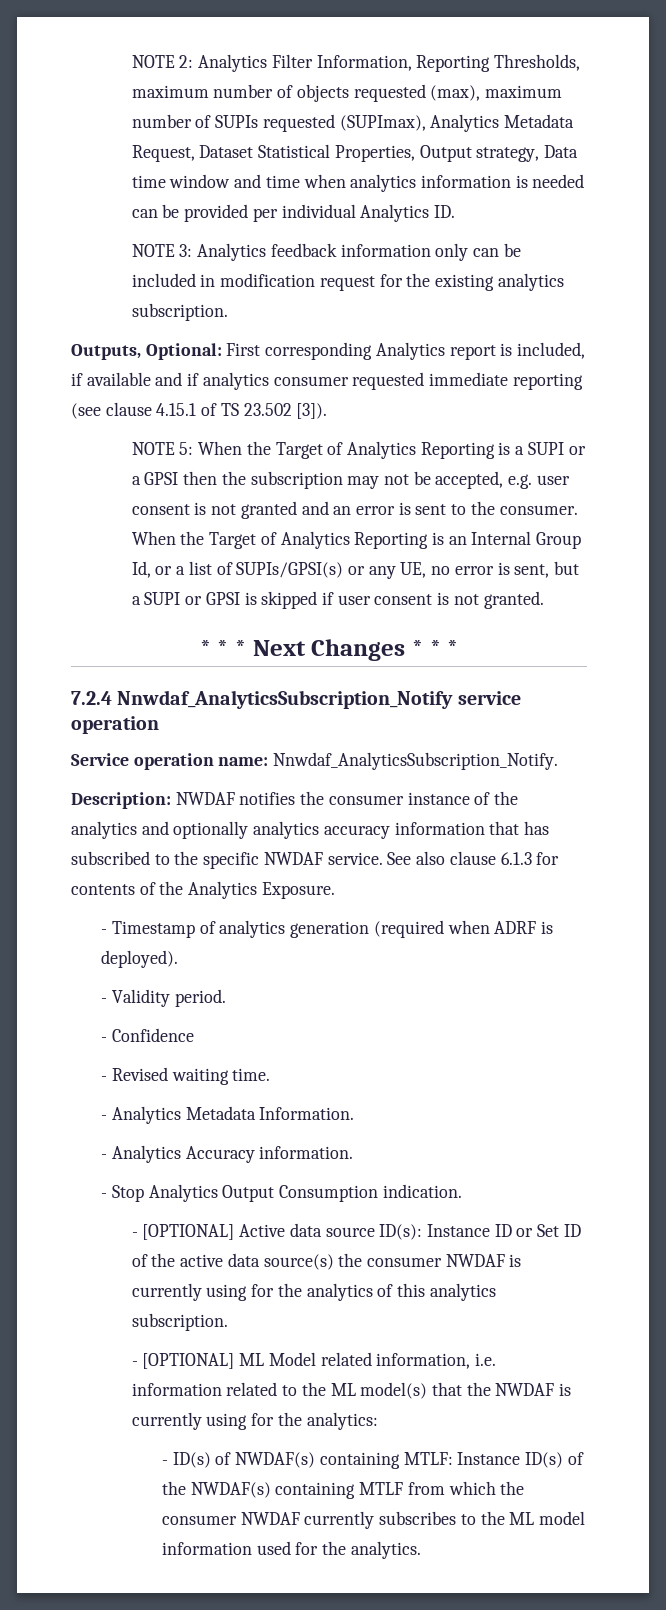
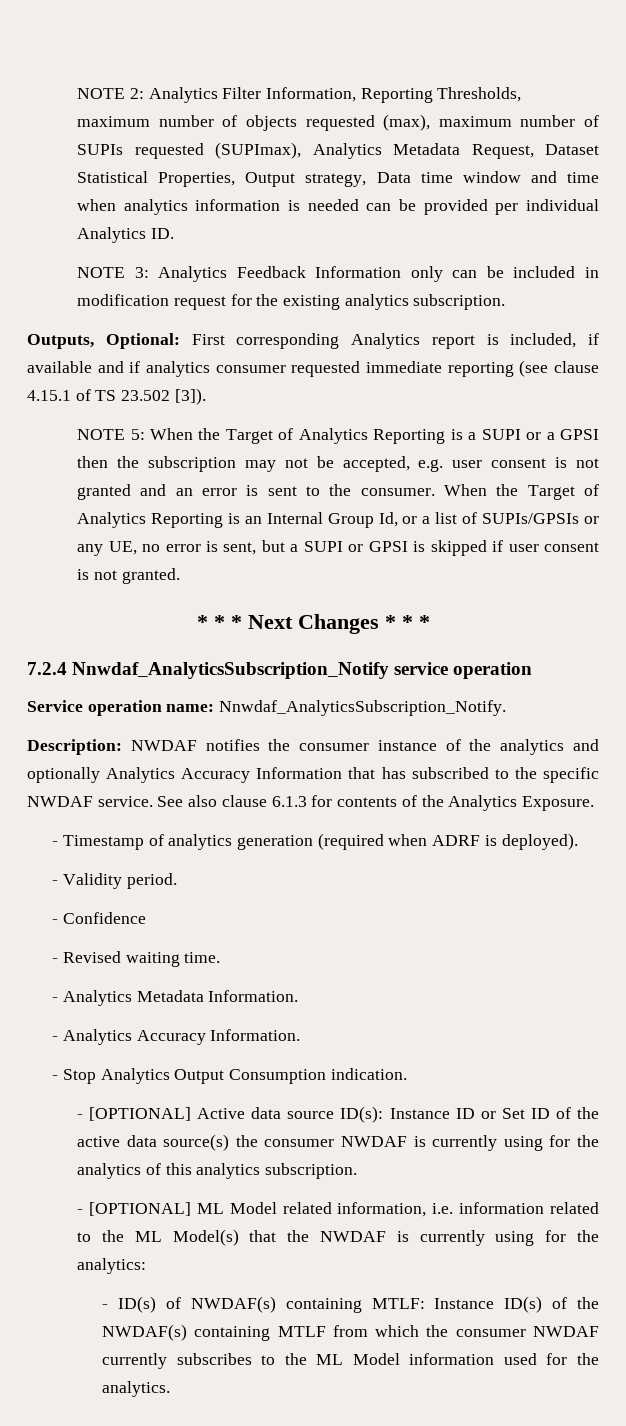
[270,243,431,257] feedback information -> [236,266,402,278] Feedback Information
[236,562,344,578] SUPIs/GPSI(s) -> [482,513,580,524] SUPIs/GPSIs
[253,821,485,839] analytics accuracy information -> [106,767,343,783] Analytics Accuracy Information
[259,1146,354,1159] information. -> [210,1029,301,1041] Information.
[360,1382,428,1399] model(s) -> [172,1229,239,1246] Model(s)
[538,1511,585,1525] model -> [352,1353,400,1365] Model

